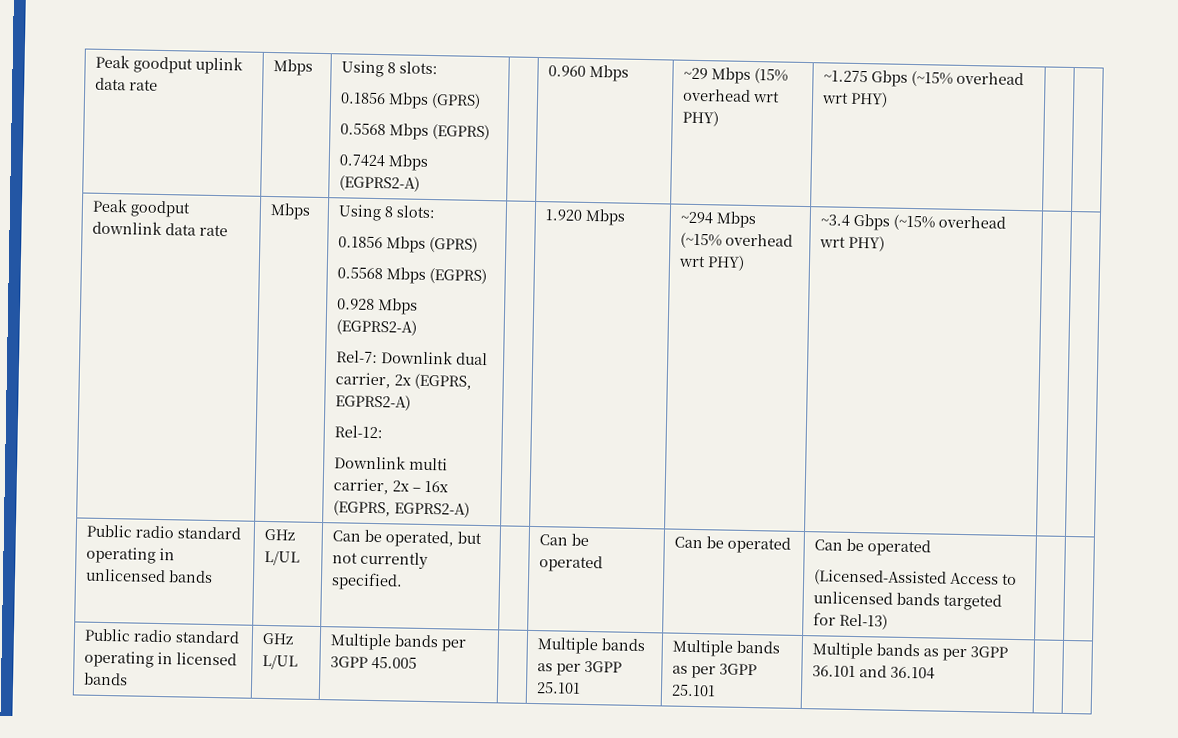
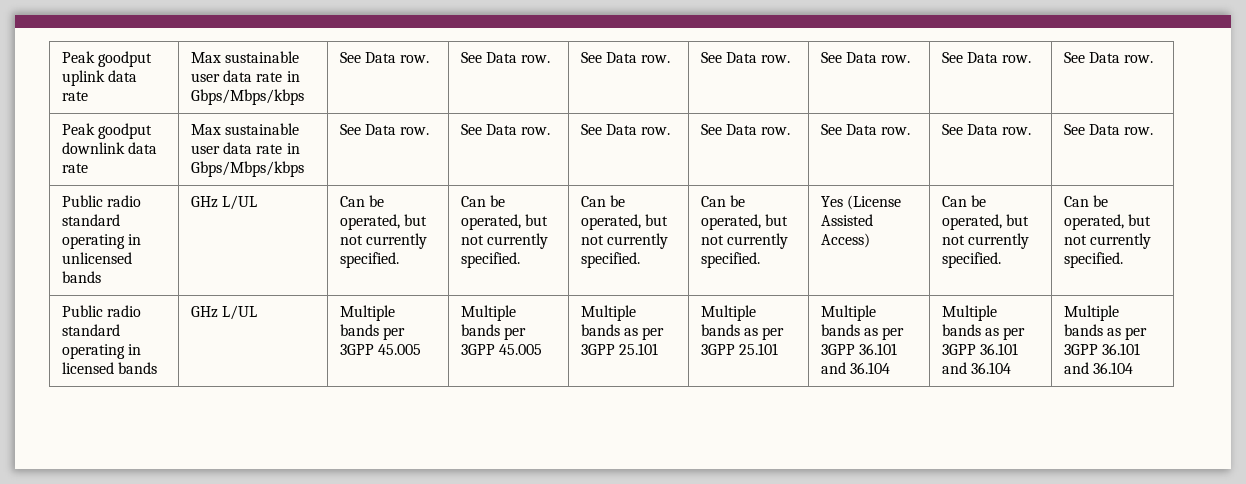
[272,59,313,76] [340,60,438,78] [339,92,481,109] [339,123,490,141] [338,154,428,171] [338,175,420,192] [547,64,629,82] [682,67,788,84] [682,88,780,103] [681,110,719,127] [822,70,1024,87] [821,91,888,108] Mbps | Using 8 slots: // 0.1856 Mbps (GPRS) // 0.5568 Mbps (EGPRS) // 0.7424 Mbps (EGPRS2-A) | | 0.960 Mbps | ~29 Mbps (15% overhead wrt PHY) | ~1.275 Gbps (~15% overhead wrt PHY) | | -> [190,51,300,63] [190,70,300,82] [190,89,304,105] [339,52,430,63] [460,52,551,63] [580,52,671,63] [700,52,791,63] [820,52,911,63] [941,52,1032,63] [1063,52,1154,63] Max sustainable user data rate in Gbps/Mbps/kbps | See Data row. | See Data row. | See Data row. | See Data row. | See Data row. | See Data row. | See Data row.
[269,203,311,220] [337,204,436,222] [337,236,478,253] [336,267,487,285] [336,298,418,315] [335,319,417,336] [335,350,488,366] [334,372,472,390] [334,394,411,411] [333,425,383,439] [333,455,448,471] [332,478,449,495] [332,500,470,518] [544,208,625,226] [679,211,756,229] [679,232,793,249] [677,255,745,271] [819,213,1006,231] [818,235,885,252] Mbps | Using 8 slots: // 0.1856 Mbps (GPRS) // 0.5568 Mbps (EGPRS) // 0.928 Mbps (EGPRS2-A) // Rel-7: Downlink dual carrier, 2x (EGPRS, EGPRS2-A) // Rel-12: // Downlink multi carrier, 2x – 16x (EGPRS, EGPRS2-A) | | 1.920 Mbps | ~294 Mbps (~15% overhead wrt PHY) | ~3.4 Gbps (~15% overhead wrt PHY) | | -> [190,123,300,135] [190,142,300,154] [190,161,304,177] [339,124,430,135] [460,124,551,135] [580,124,671,135] [700,124,791,135] [820,124,911,135] [941,124,1032,135] [1063,124,1154,135] Max sustainable user data rate in Gbps/Mbps/kbps | See Data row. | See Data row. | See Data row. | See Data row. | See Data row. | See Data row. | See Data row.
[538,533,589,547] [538,555,603,573] [673,536,791,554] [813,538,931,557] [813,569,1017,587] [812,591,1002,611] [812,612,888,630] | Can be operated | Can be operated | Can be operated // (Licensed-Assisted Access to unlicensed bands targeted for Rel-13) | | -> [460,195,506,207] [460,214,549,230] [460,233,549,249] [460,252,520,268] [580,195,626,207] [580,214,669,230] [580,233,669,249] [580,252,640,268] [700,195,746,207] [700,214,789,230] [700,233,789,249] [700,252,760,268] [820,195,902,210] [820,214,873,226] [820,233,870,248] [941,195,987,207] [941,214,1030,230] [941,233,1030,249] [941,252,1001,268] [1063,195,1109,207] [1063,214,1152,230] [1063,233,1152,249] [1063,252,1123,268] Can be operated, but not currently specified. | Can be operated, but not currently specified. | Can be operated, but not currently specified. | Yes (License Assisted Access) | Can be operated, but not currently specified. | Can be operated, but not currently specified.
(417, 663) none -> [460,305,516,321] [460,324,527,340] [460,344,543,355] Multiple bands per 3GPP 45.005
(935, 673) | -> [941,305,997,321] [941,324,1026,340] [941,343,1019,355] [941,362,1012,374] [1063,305,1119,321] [1063,324,1148,340] [1063,343,1141,355] [1063,362,1134,374] Multiple bands as per 3GPP 36.101 and 36.104 | Multiple bands as per 3GPP 36.101 and 36.104

